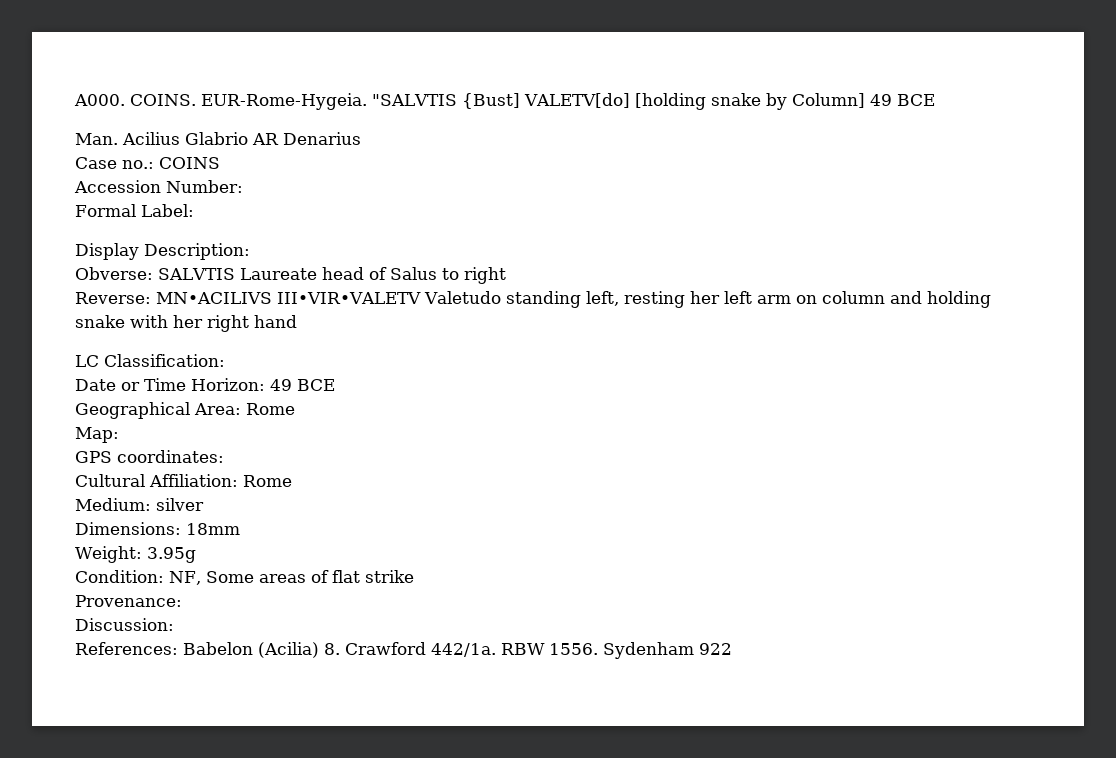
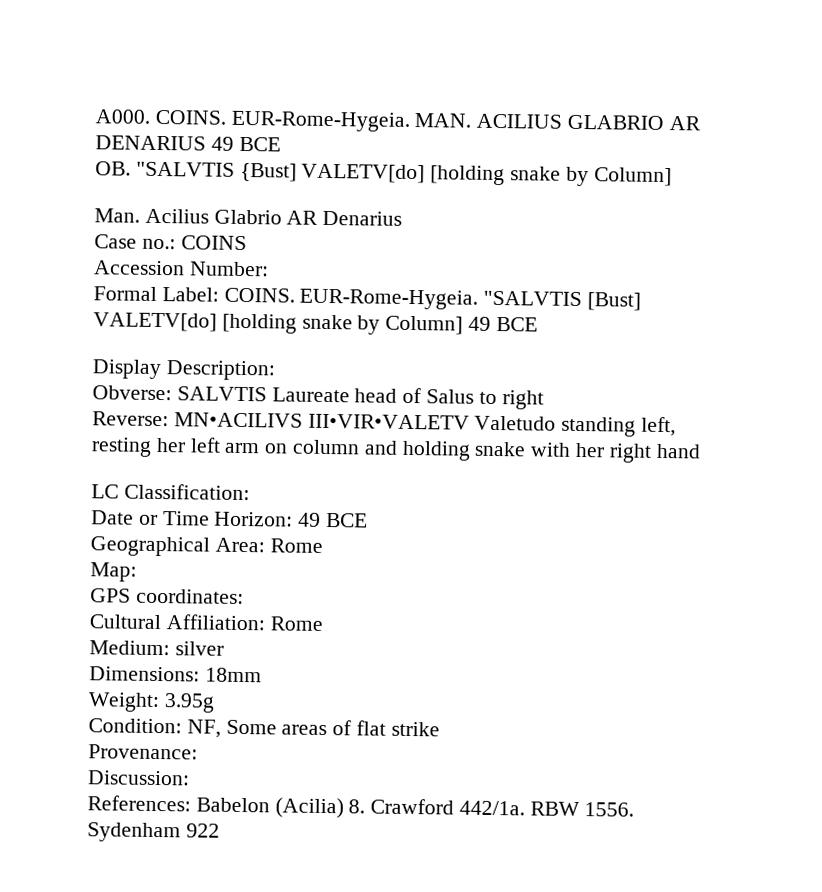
(367, 101) none -> [414,113,701,131] [95,135,281,152] [95,161,131,176] MAN. ACILIUS GLABRIO AR DENARIUS 49 BCE // OB.
[869,94,935,106] 49 BCE -> (672, 177) none
(194, 210) none -> [223,287,642,311] [93,312,538,335] COINS. EUR-Rome-Hygeia. "SALVTIS [Bust] VALETV[do] [holding snake by Column] 49 BCE

